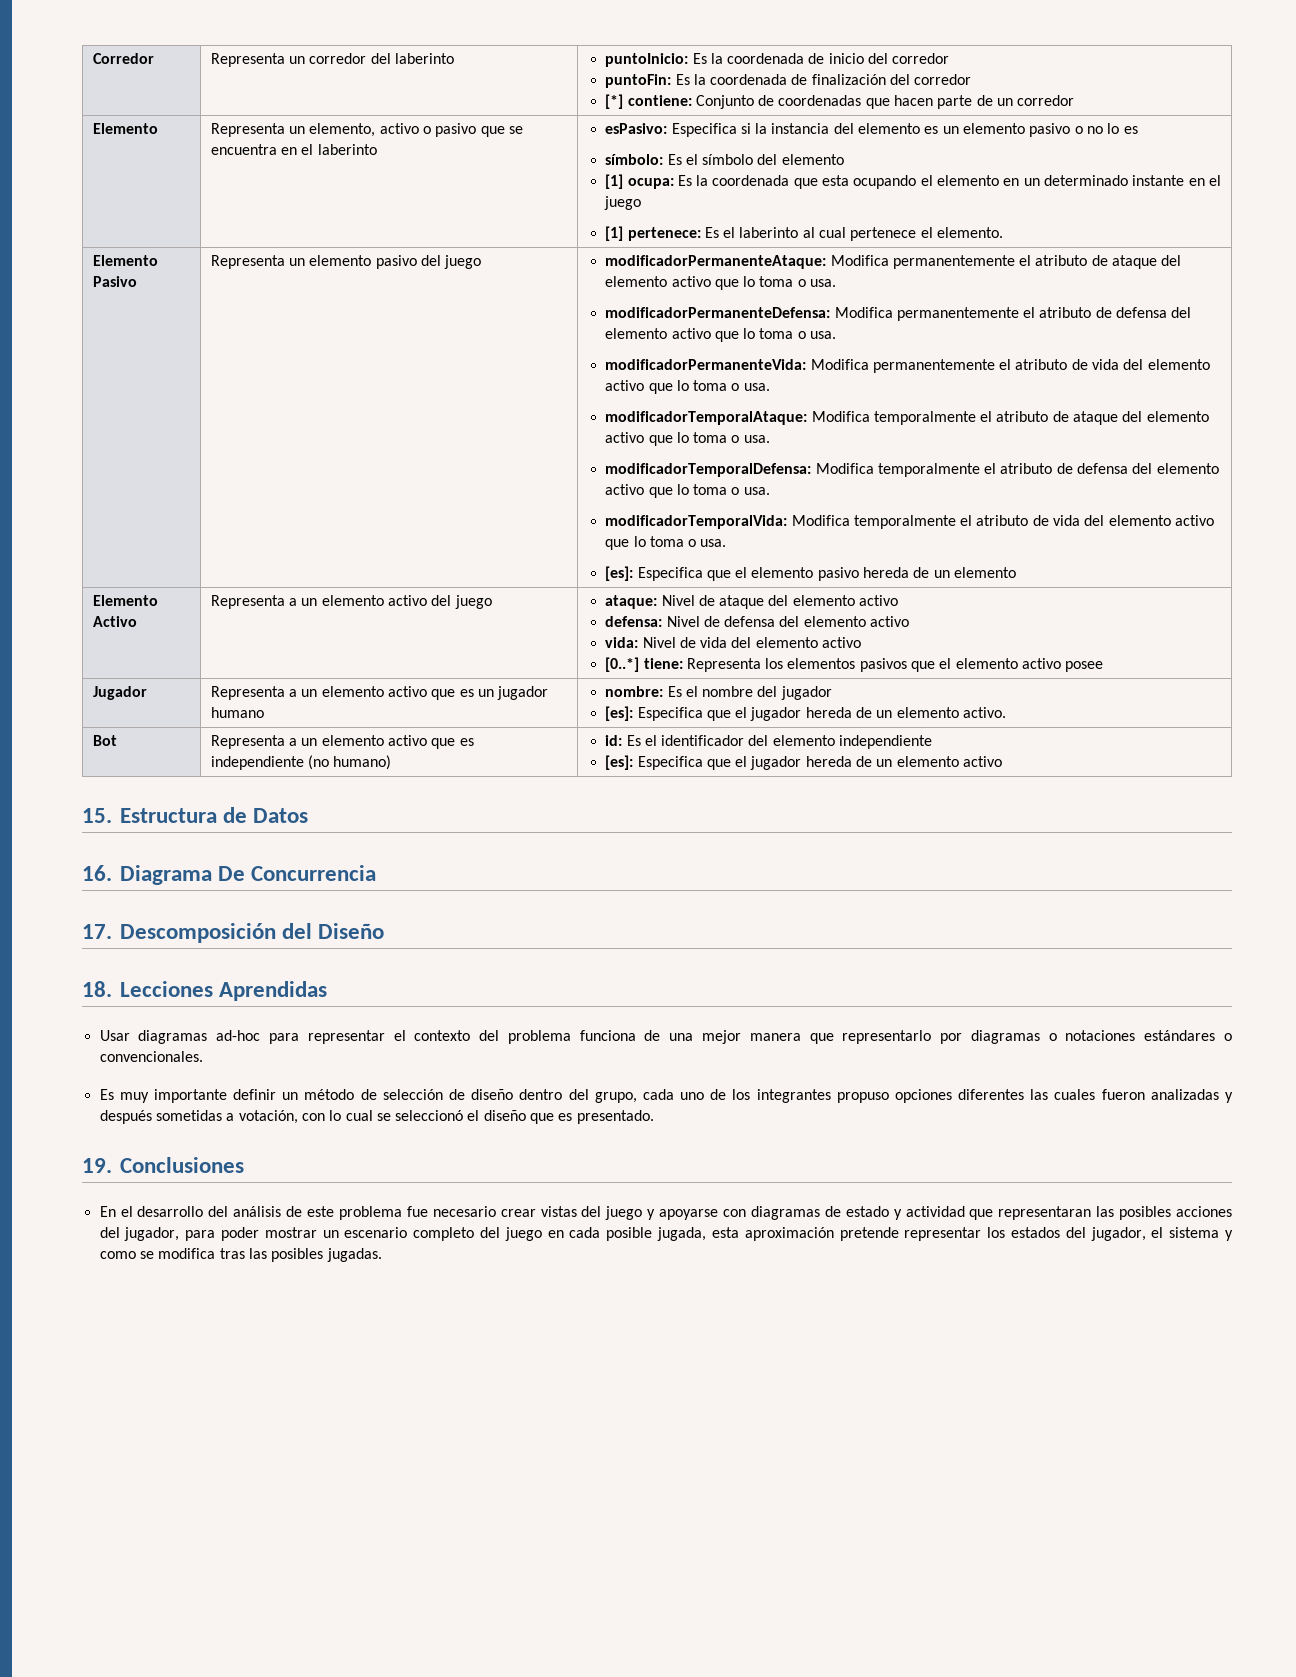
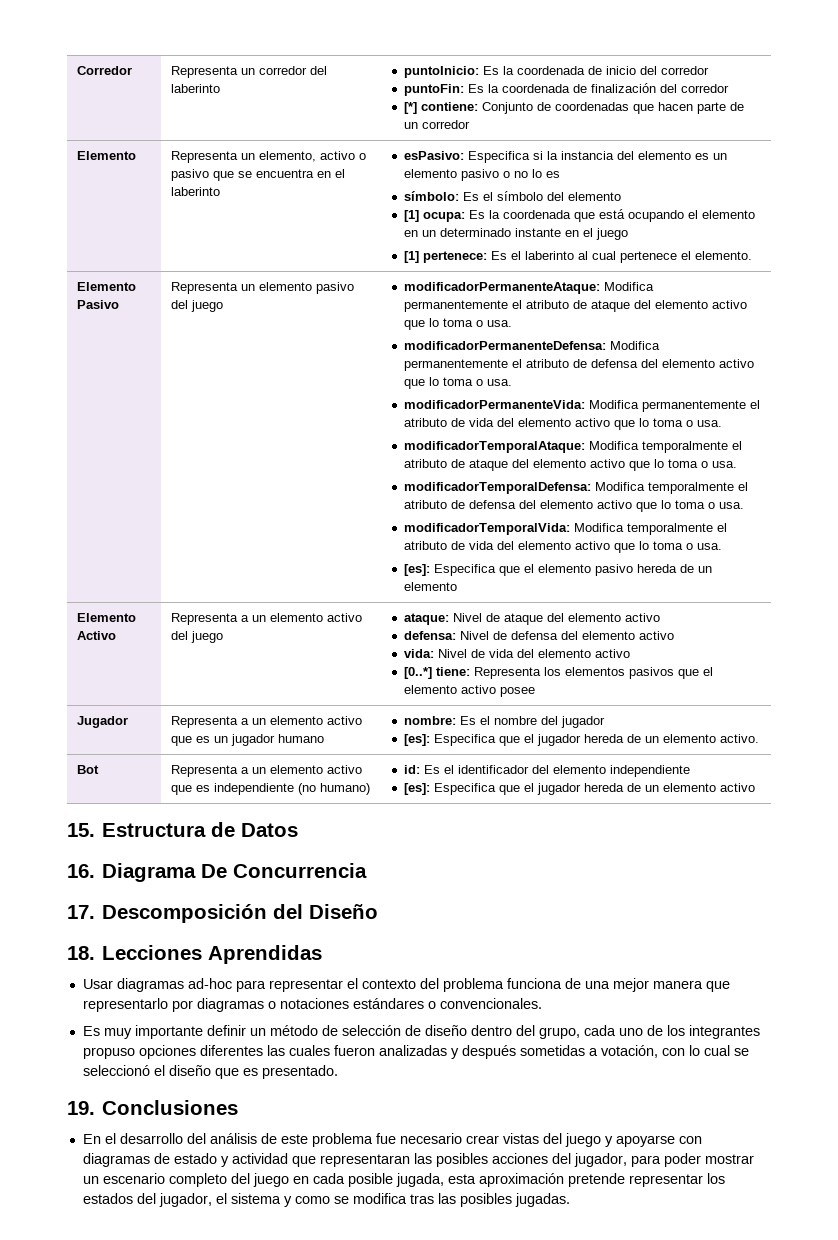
[822,175,850,186] esta -> [599,209,626,219] está

